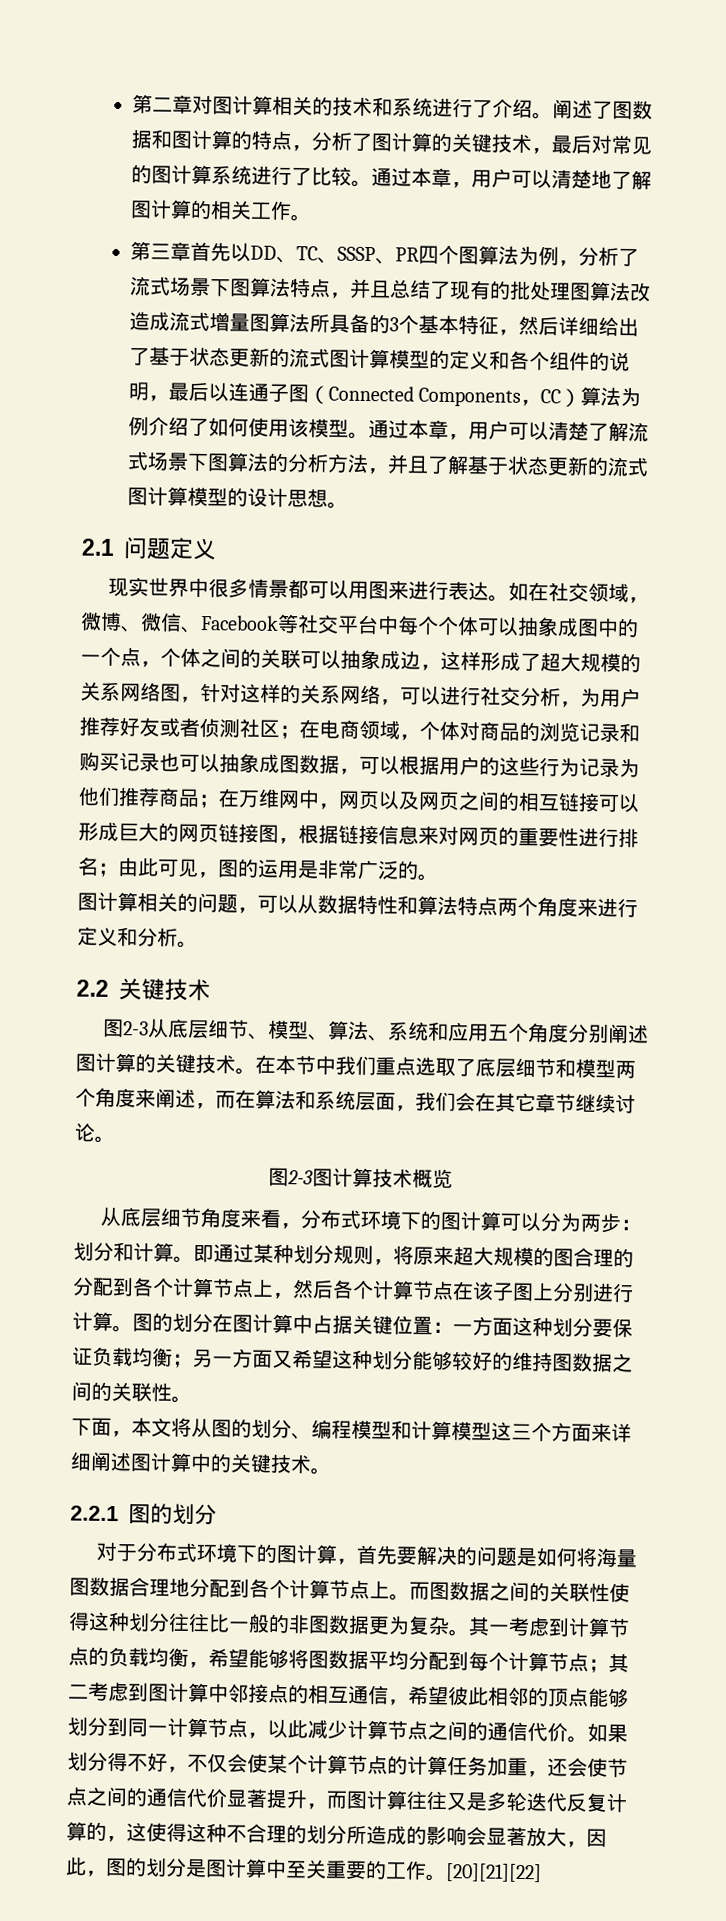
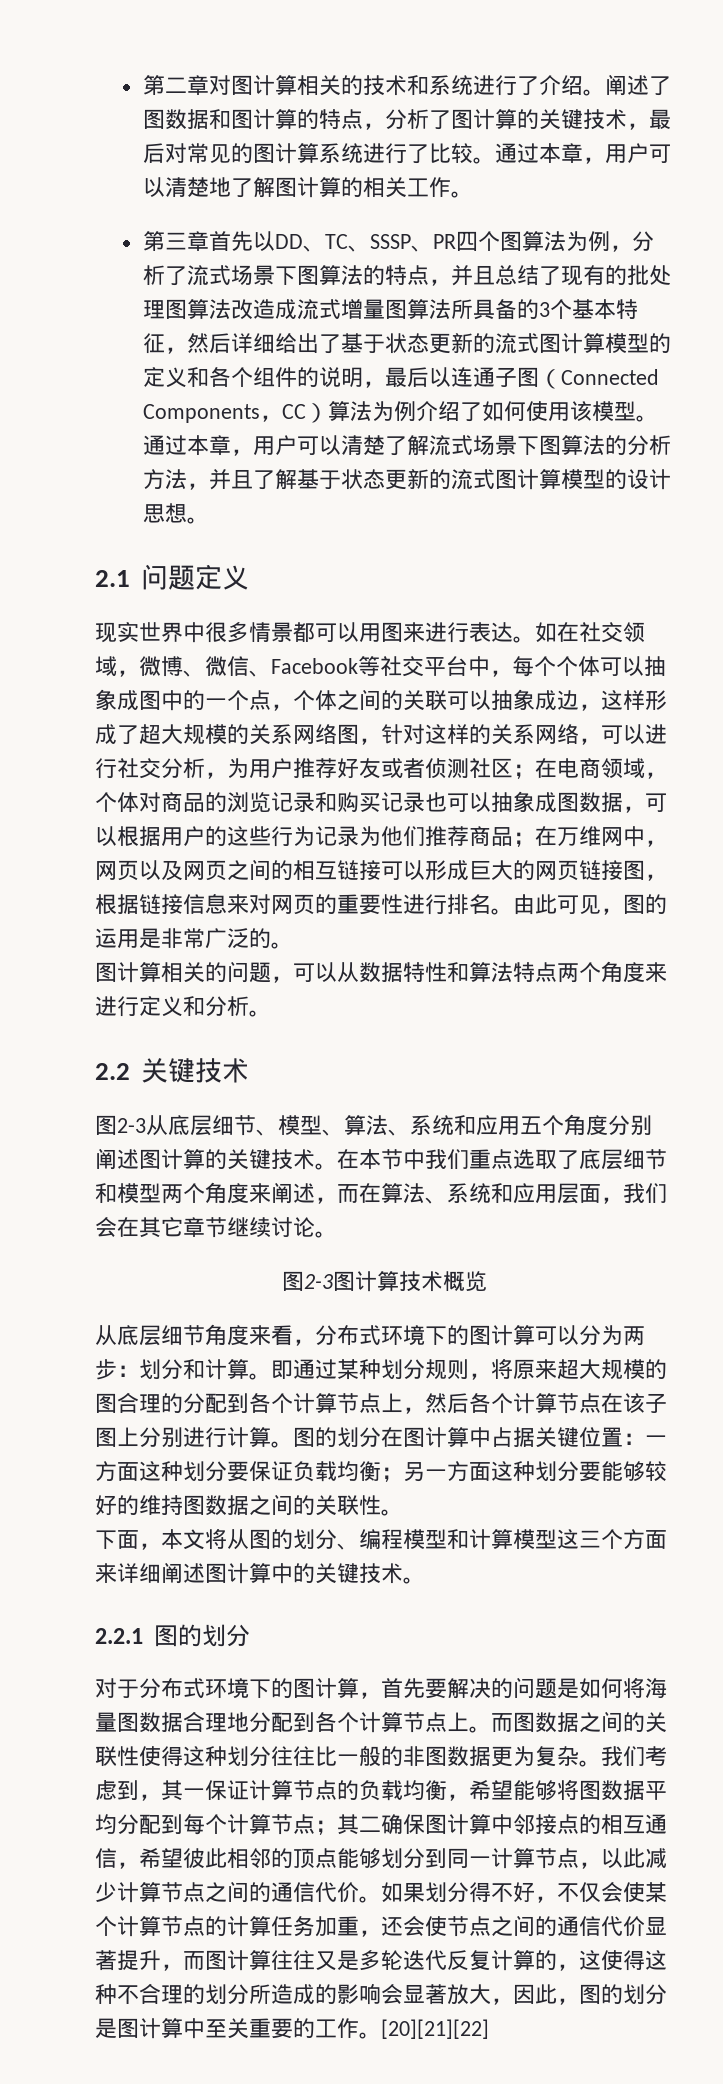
(291, 287) none -> [362,265,385,285] 的
(399, 625) none -> [490,670,512,677] ，
[97,862,119,878] ； -> [491,908,513,915] 。
[295,1090,356,1110] 和系统 -> [425,1183,557,1204] 、系统和应用
[272,1349,413,1370] 又希望这种划分 -> [491,1461,601,1482] 这种划分要
[468,1616,570,1637] 其一考虑到 -> [601,1746,667,1766] [95,1780,249,1801] 我们考虑到，其一保证
[88,1681,149,1702] 考虑到 -> [381,1814,425,1834] 确保

